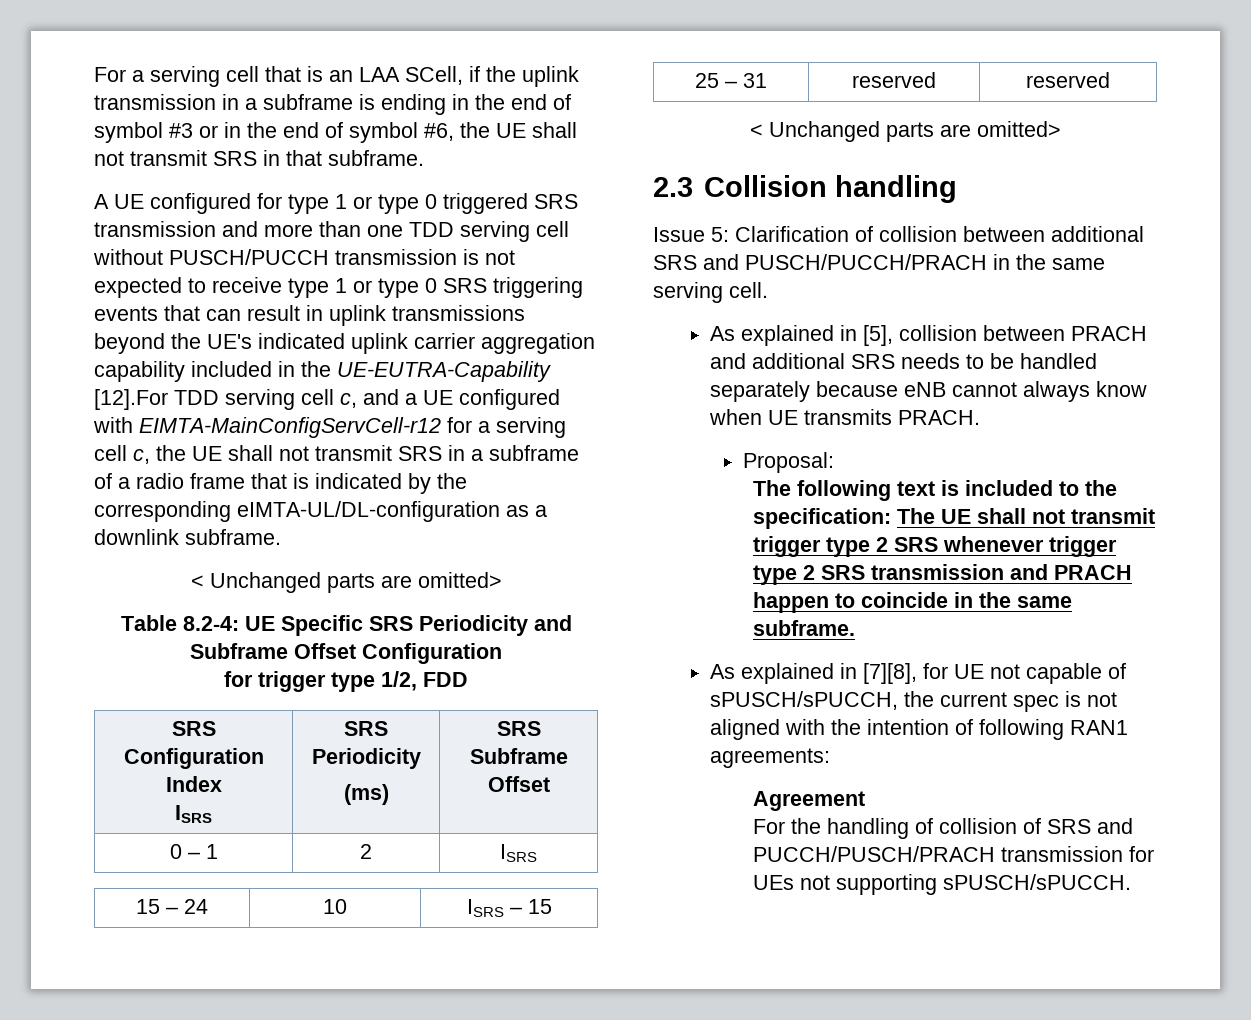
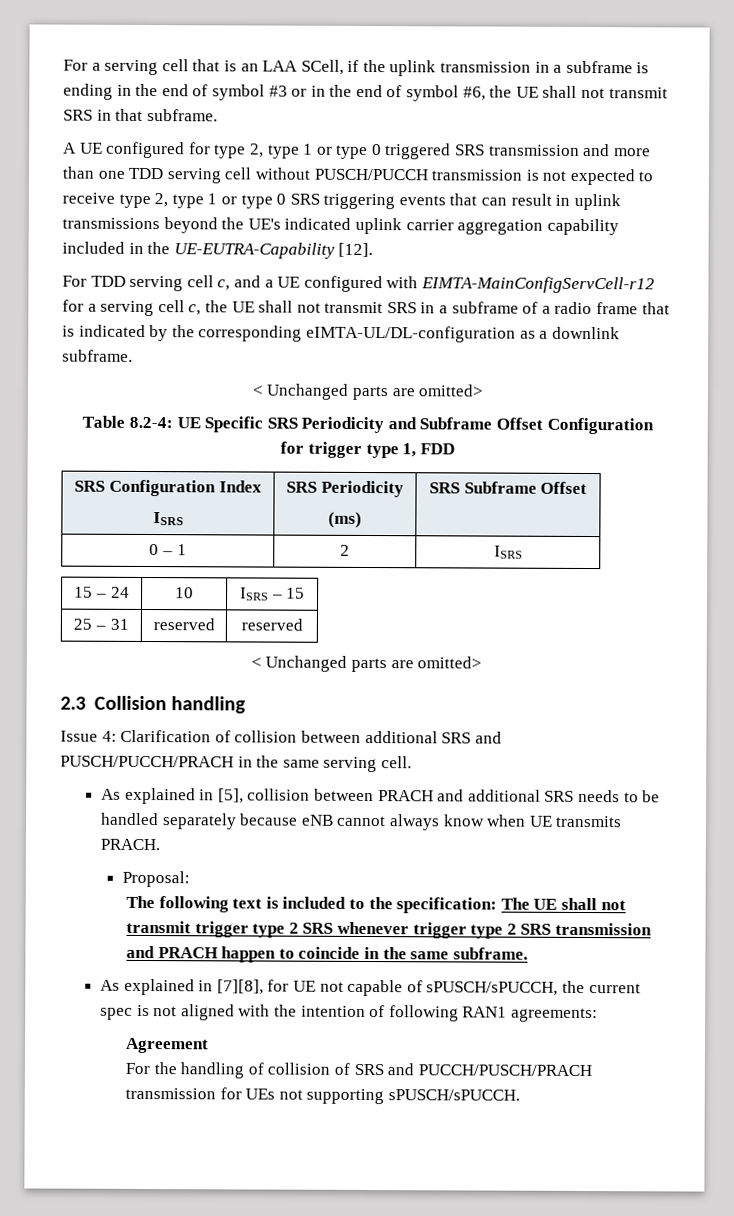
(329, 204) none -> [249,143,300,159] 2, type
(329, 288) none -> [154,193,204,209] 2, type
[94,389,168,410] [12].For -> [338,242,374,258] [62,275,87,287] [12]. // For
[381,671,417,691] 1/2, -> [402,443,417,458] 1,
[711,227,729,242] 5: -> [101,730,117,742] 4:

